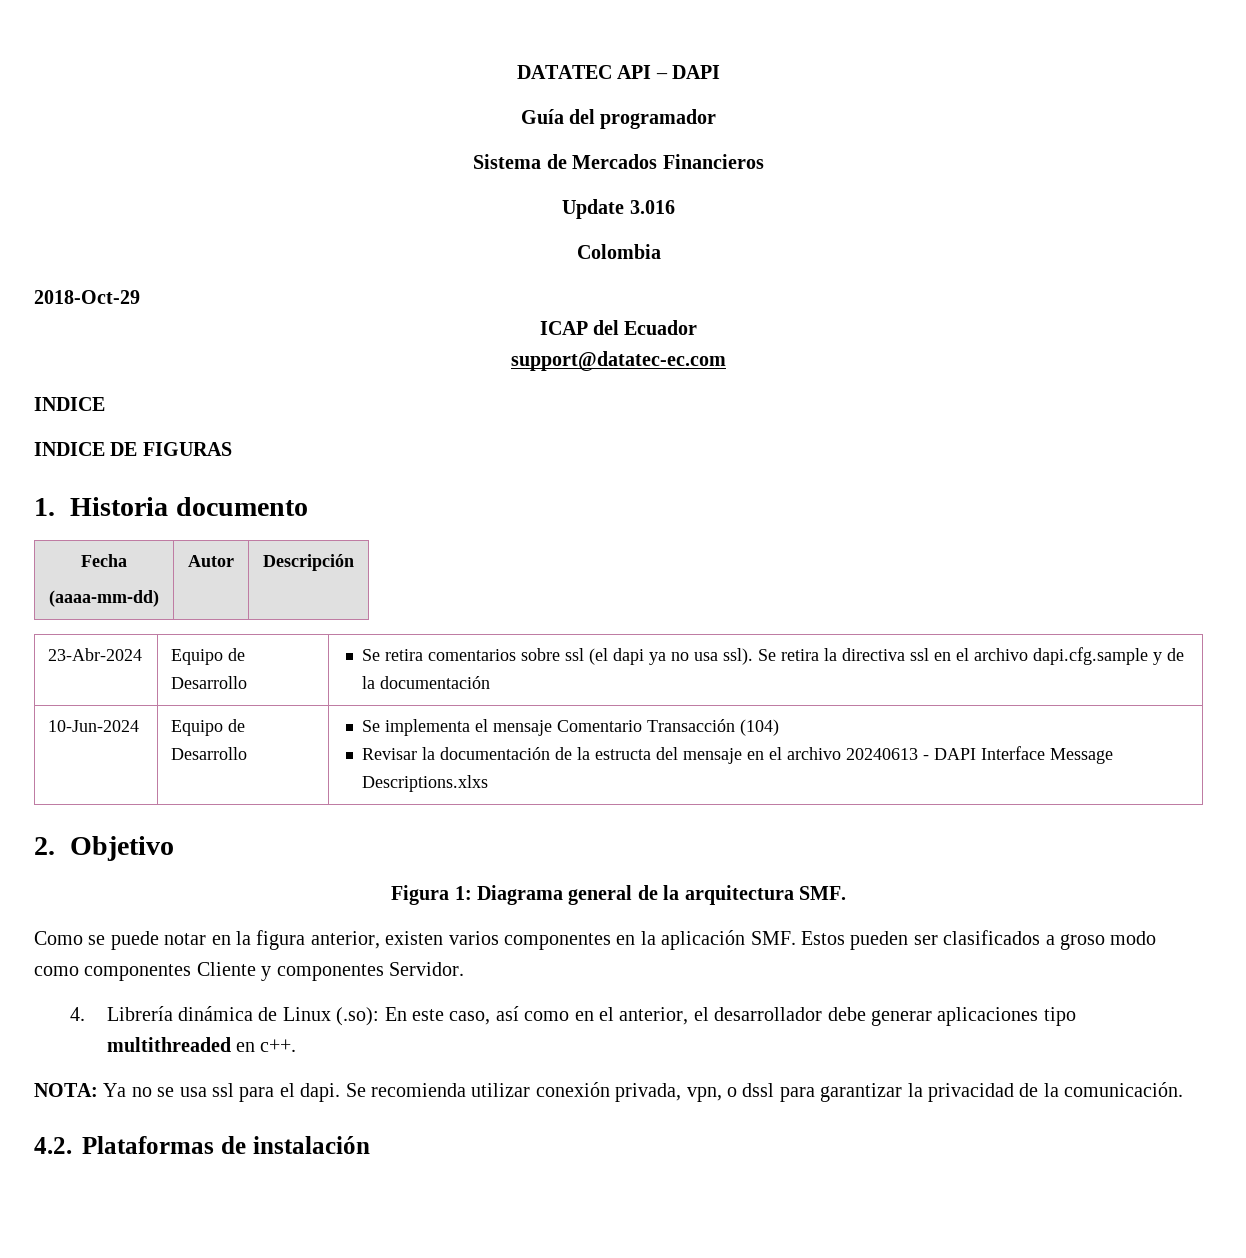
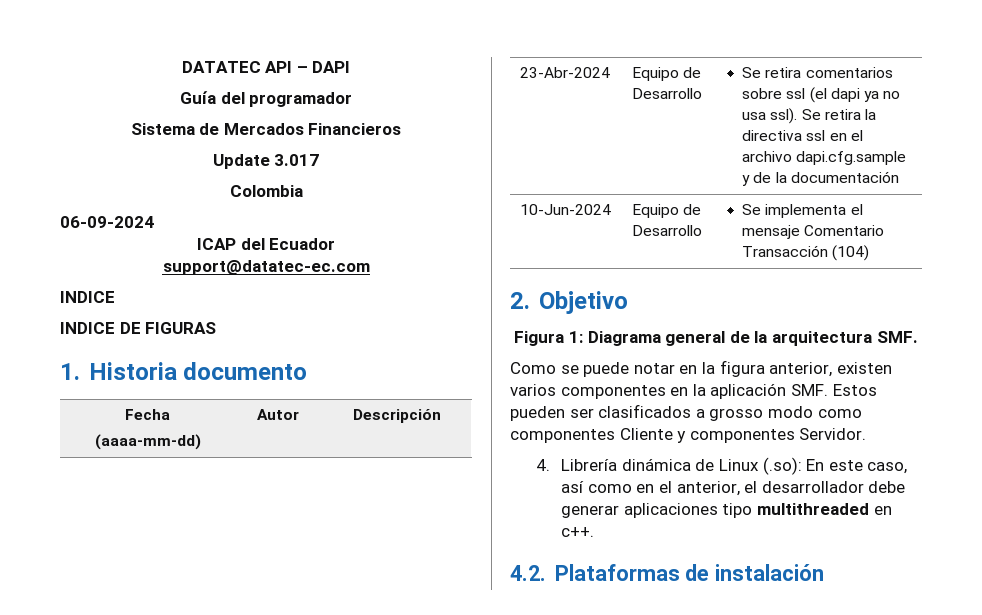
[629,200,675,214] 3.016 -> [274,154,320,166] 3.017
[34,290,140,304] 2018-Oct-29 -> [60,216,154,228] 06-09-2024
[361,746,1113,764] [361,775,488,792] // Revisar la documentación de la estructa del mensaje en el archivo 20240613 - DAPI Interface Message Descriptions.xlxs -> (870, 253) none
[1059,934,1105,950] groso -> [709,408,764,421] grosso
[34,1082,1184,1102] // NOTA: Ya no se usa ssl para el dapi. Se recomienda utilizar conexión privada, vpn, o dssl para garantizar la privacidad de la comunicación. -> (595, 532) none

